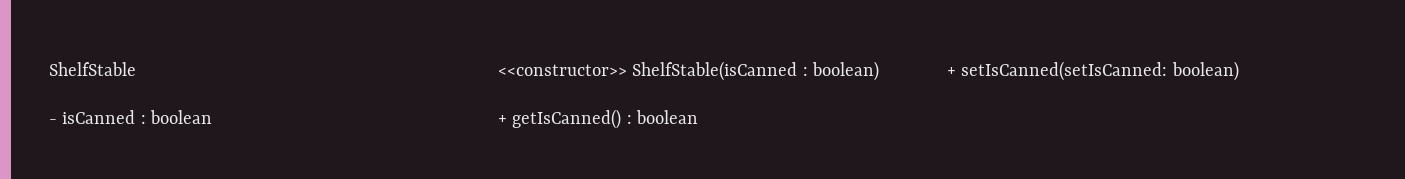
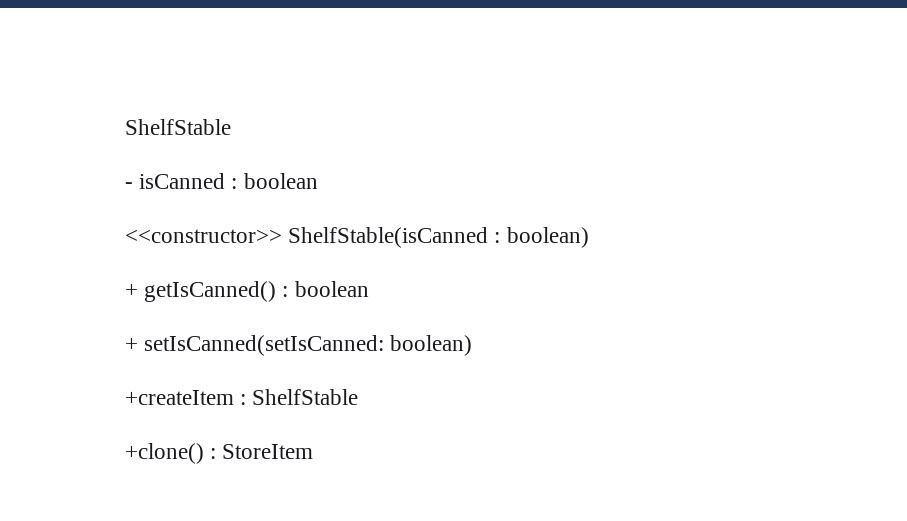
(1239, 71) none -> [125,389,359,405] [125,443,314,464] // +createItem : ShelfStable // +clone() : StoreItem

